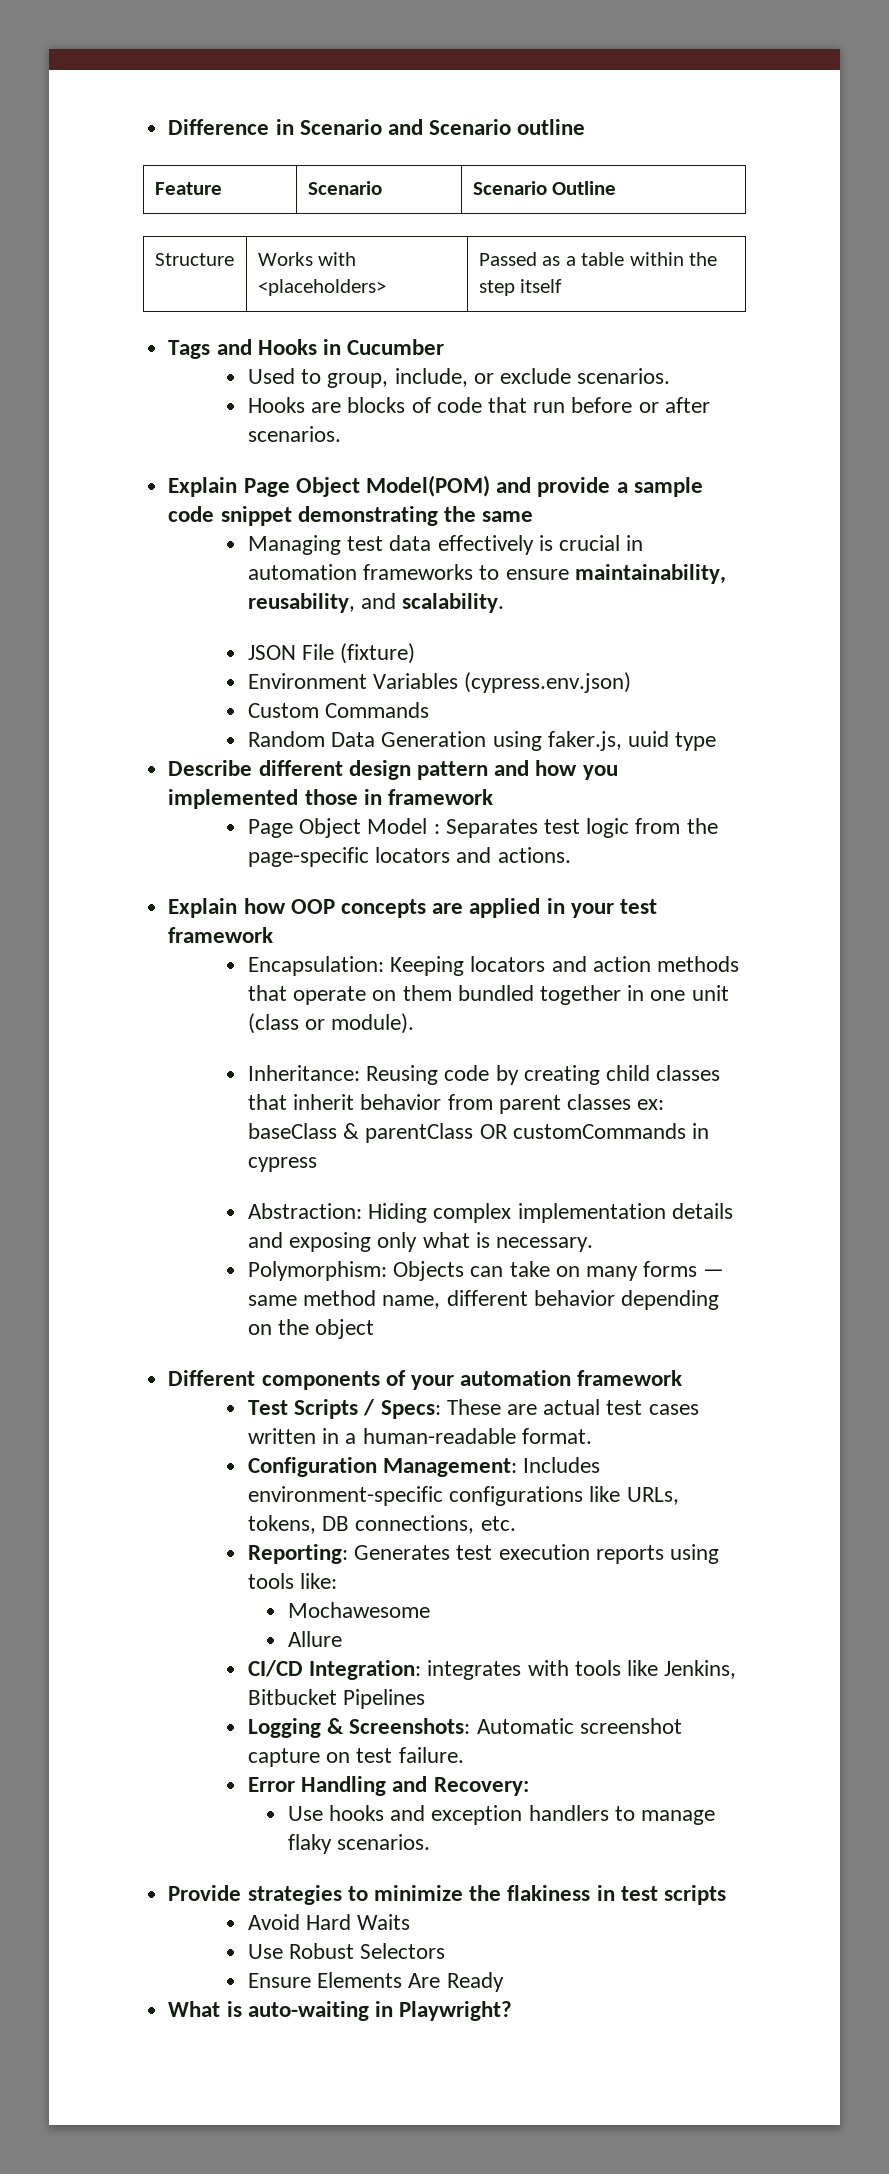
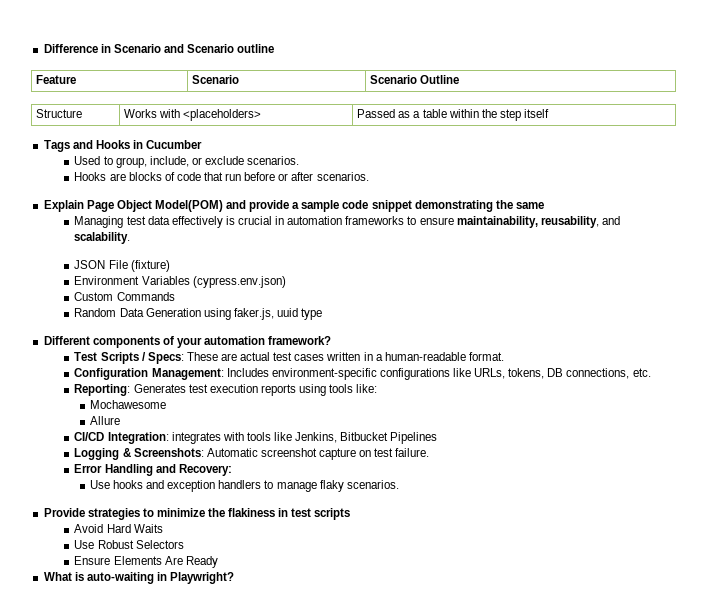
[168,760,618,780] [168,789,493,809] [247,818,718,838] [247,847,571,867] [168,898,657,918] [168,927,274,943] [247,956,739,976] [247,985,729,1005] [247,1013,415,1034] [247,1065,721,1085] [247,1094,665,1114] [247,1123,709,1143] [247,1157,317,1172] [247,1203,733,1223] [247,1232,593,1252] [247,1261,725,1281] [247,1290,719,1310] [247,1319,375,1339] // Describe different design pattern and how you implemented those in framework // Page Object Model : Separates test logic from the page-specific locators and actions. // Explain how OOP concepts are applied in your test framework // Encapsulation: Keeping locators and action methods that operate on them bundled together in one unit (class or module). // Inheritance: Reusing code by creating child classes that inherit behavior from parent classes ex: baseClass & parentClass OR customCommands in cypress // Abstraction: Hiding complex implementation details and exposing only what is necessary. // Polymorphism: Objects can take on many forms — same method name, different behavior depending on the object -> (323, 314) none
[577,1370,683,1386] framework -> [268,336,332,345] framework?

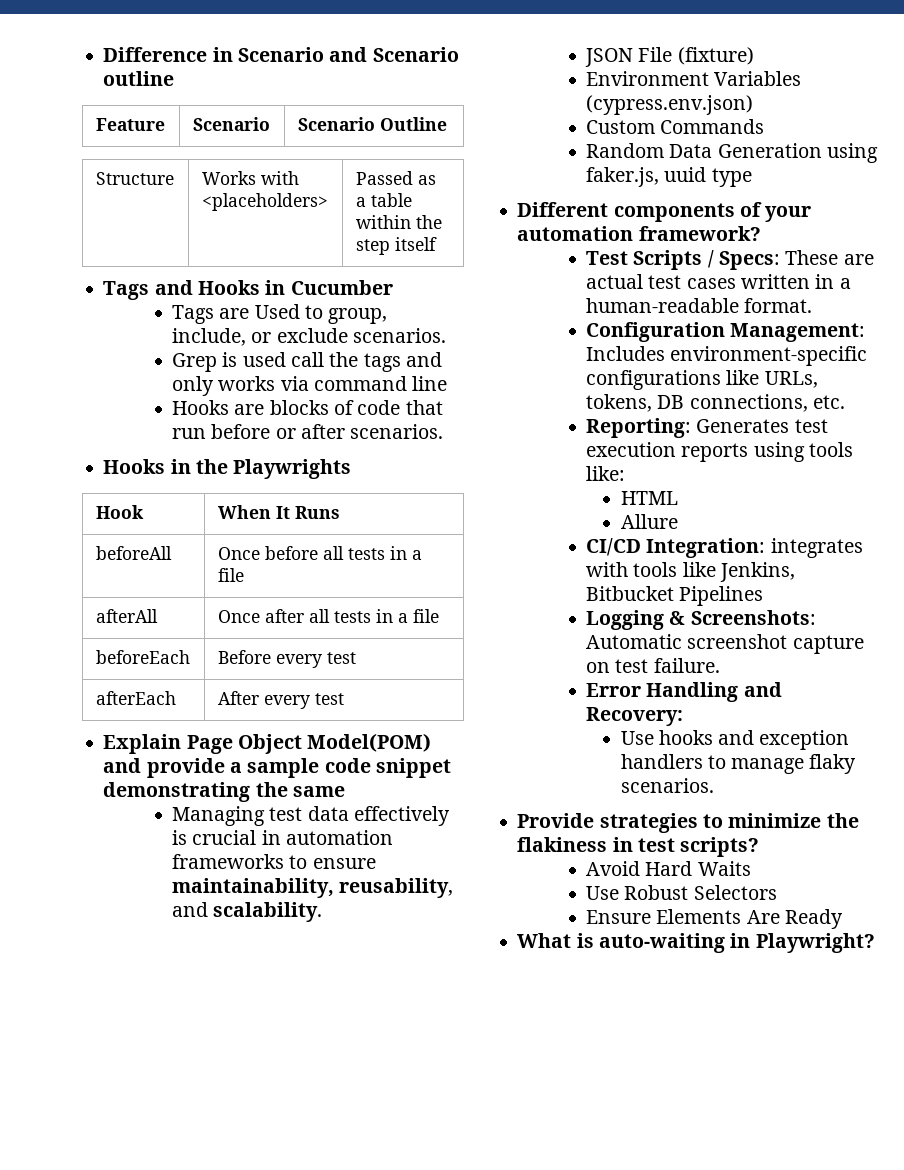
(203, 144) none -> [172,305,250,324] Tags are
(300, 160) none -> [172,352,442,372] [172,376,448,396] // Grep is used call the tags and only works via command line
(369, 176) none -> [103,459,352,479] [95,505,144,519] [217,505,340,519] [95,546,172,560] [217,546,422,560] [217,568,244,582] [95,609,158,623] [217,609,439,623] [95,650,190,664] [217,650,356,668] [95,691,176,705] [217,691,344,709] // Hooks in the Playwrights // Hook | When It Runs // beforeAll | Once before all tests in a file // afterAll | Once after all tests in a file // beforeEach | Before every test // afterEach | After every test
[89,400,166,409] Mochawesome -> [620,491,678,505] HTML
[314,508,351,520] scripts -> [680,837,760,857] scripts?

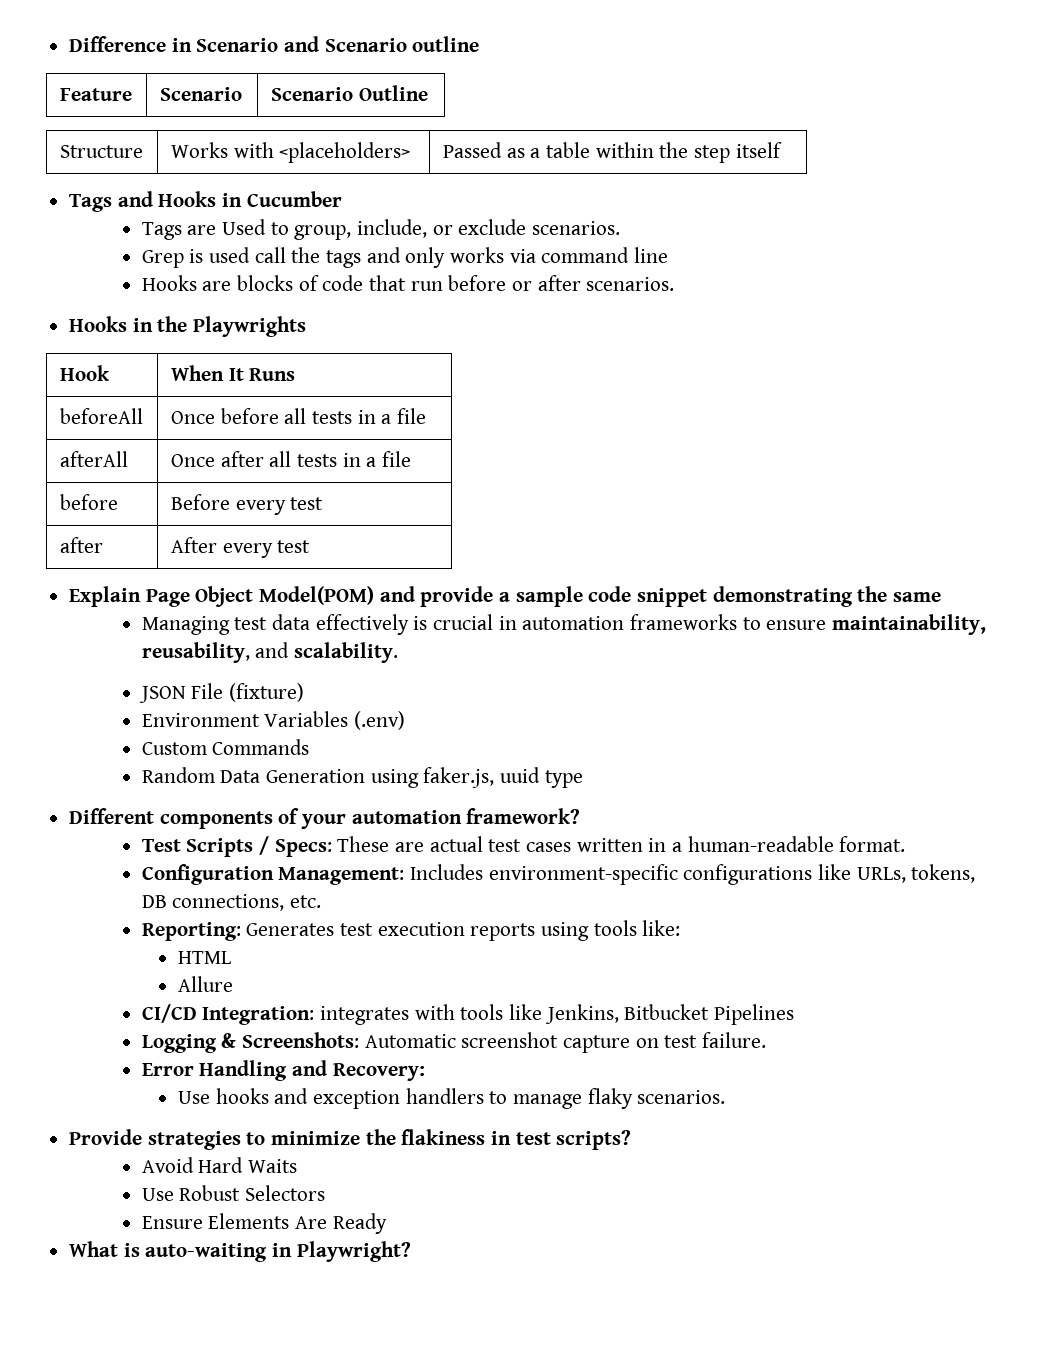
[95,650,190,664] beforeEach -> [59,494,118,510] before
[95,691,176,705] afterEach -> [59,537,103,553] after
[586,95,754,115] (cypress.env.json) -> [353,711,405,730] (.env)

